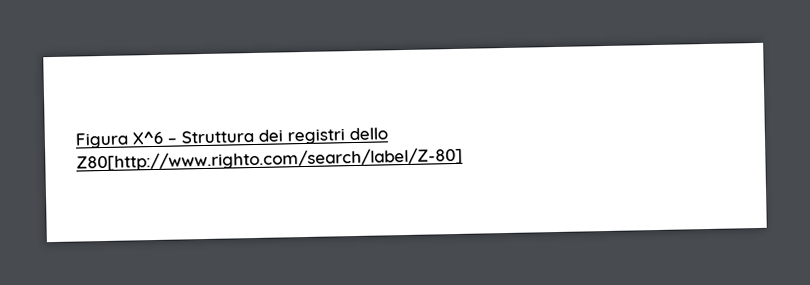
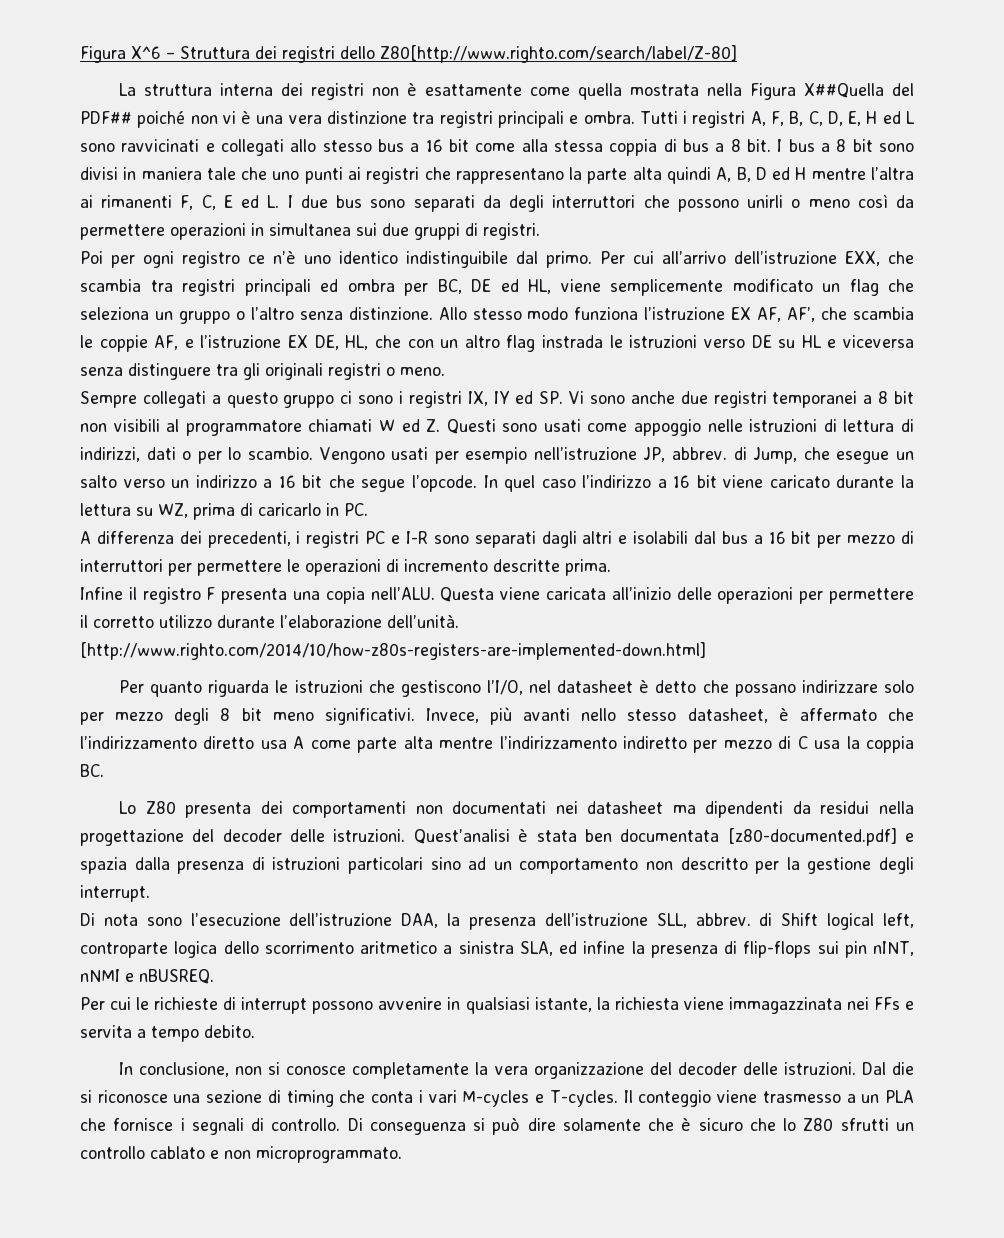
(463, 159) none -> [118,83,915,100] [80,111,916,128] [80,139,915,156] [80,167,915,184] [80,194,914,212] [80,223,540,240] [80,251,914,268] [80,279,914,296] [80,307,914,324] [80,335,914,352] [80,363,445,380] [80,391,915,408] [80,419,914,436] [80,447,915,464] [80,475,914,492] [80,503,368,520] [80,531,915,548] [80,559,611,576] [80,587,914,604] [80,614,459,628] [80,642,706,660] [118,680,914,697] [80,707,914,725] [80,736,914,753] [80,764,104,777] [118,801,915,818] [80,828,915,846] [80,857,915,874] [80,885,150,902] [80,913,915,930] [80,941,914,958] [80,969,214,984] [80,997,914,1014] [80,1025,255,1042] [118,1062,915,1079] [80,1090,914,1107] [80,1118,915,1135] [80,1146,402,1163] // La struttura interna dei registri non è esattamente come quella mostrata nella Figura X##Quella del PDF## poiché non vi è una vera distinzione tra registri principali e ombra. Tutti i registri A, F, B, C, D, E, H ed L sono ravvicinati e collegati allo stesso bus a 16 bit come alla stessa coppia di bus a 8 bit. I bus a 8 bit sono divisi in maniera tale che uno punti ai registri che rappresentano la parte alta quindi A, B, D ed H mentre l’altra ai rimanenti F, C, E ed L. I due bus sono separati da degli interruttori che possono unirli o meno così da permettere operazioni in simultanea sui due gruppi di registri. // Poi per ogni registro ce n’è uno identico indistinguibile dal primo. Per cui all’arrivo dell’istruzione EXX, che scambia tra registri principali ed ombra per BC, DE ed HL, viene semplicemente modificato un flag che seleziona un gruppo o l’altro senza distinzione. Allo stesso modo funziona l’istruzione EX AF, AF’, che scambia le coppie AF, e l’istruzione EX DE, HL, che con un altro flag instrada le istruzioni verso DE su HL e viceversa senza distinguere tra gli originali registri o meno. // Sempre collegati a questo gruppo ci sono i registri IX, IY ed SP. Vi sono anche due registri temporanei a 8 bit non visibili al programmatore chiamati W ed Z. Questi sono usati come appoggio nelle istruzioni di lettura di indirizzi, dati o per lo scambio. Vengono usati per esempio nell’istruzione JP, abbrev. di Jump, che esegue un salto verso un indirizzo a 16 bit che segue l’opcode. In quel caso l’indirizzo a 16 bit viene caricato durante la lettura su WZ, prima di caricarlo in PC. // A differenza dei precedenti, i registri PC e I-R sono separati dagli altri e isolabili dal bus a 16 bit per mezzo di interruttori per permettere le operazioni di incremento descritte prima. // Infine il registro F presenta una copia nell’ALU. Questa viene caricata all’inizio delle operazioni per permettere il corretto utilizzo durante l’elaborazione dell’unità. [http://www.righto.com/2014/10/how-z80s-registers-are-implemented-down.html] // Per quanto riguarda le istruzioni che gestiscono l’I/O, nel datasheet è detto che possano indirizzare solo per mezzo degli 8 bit meno significativi. Invece, più avanti nello stesso datasheet, è affermato che l’indirizzamento diretto usa A come parte alta mentre l’indirizzamento indiretto per mezzo di C usa la coppia BC. // Lo Z80 presenta dei comportamenti non documentati nei datasheet ma dipendenti da residui nella progettazione del decoder delle istruzioni. Quest’analisi è stata ben documentata [z80-documented.pdf] e spazia dalla presenza di istruzioni particolari sino ad un comportamento non descritto per la gestione degli interrupt. // Di nota sono l’esecuzione dell’istruzione DAA, la presenza dell’istruzione SLL, abbrev. di Shift logical left, controparte logica dello scorrimento aritmetico a sinistra SLA, ed infine la presenza di flip-flops sui pin nINT, nNMI e nBUSREQ. // Per cui le richieste di interrupt possono avvenire in qualsiasi istante, la richiesta viene immagazzinata nei FFs e servita a tempo debito. // In conclusione, non si conosce completamente la vera organizzazione del decoder delle istruzioni. Dal die si riconosce una sezione di timing che conta i vari M-cycles e T-cycles. Il conteggio viene trasmesso a un PLA che fornisce i segnali di controllo. Di conseguenza si può dire solamente che è sicuro che lo Z80 sfrutti un controllo cablato e non microprogrammato.

